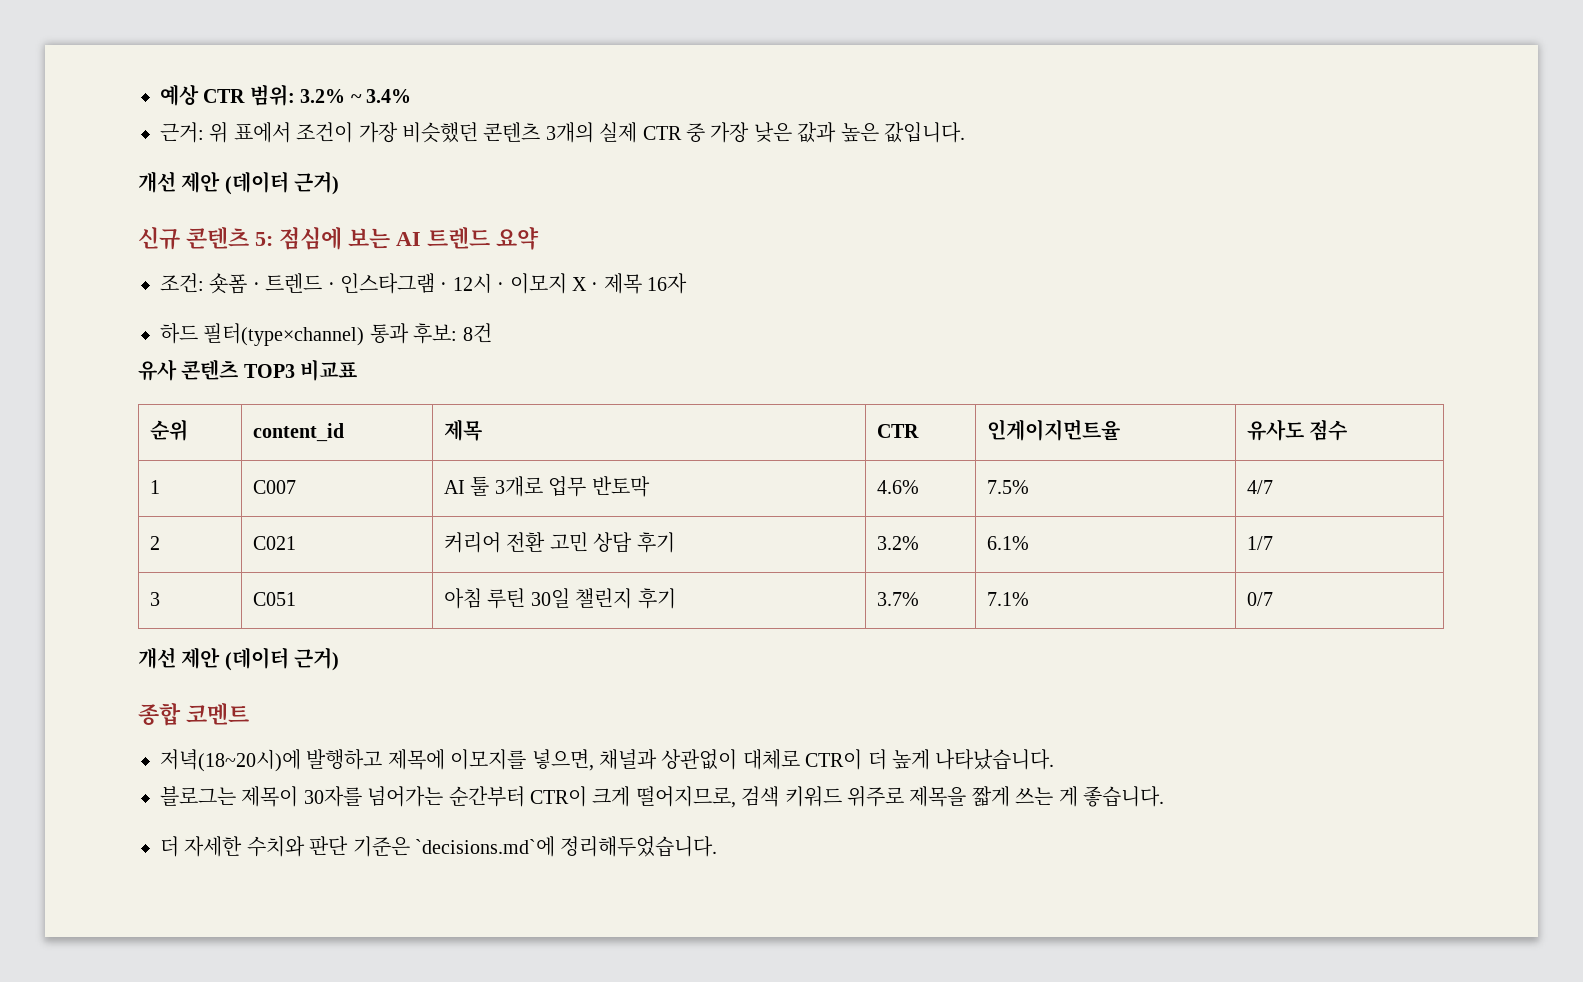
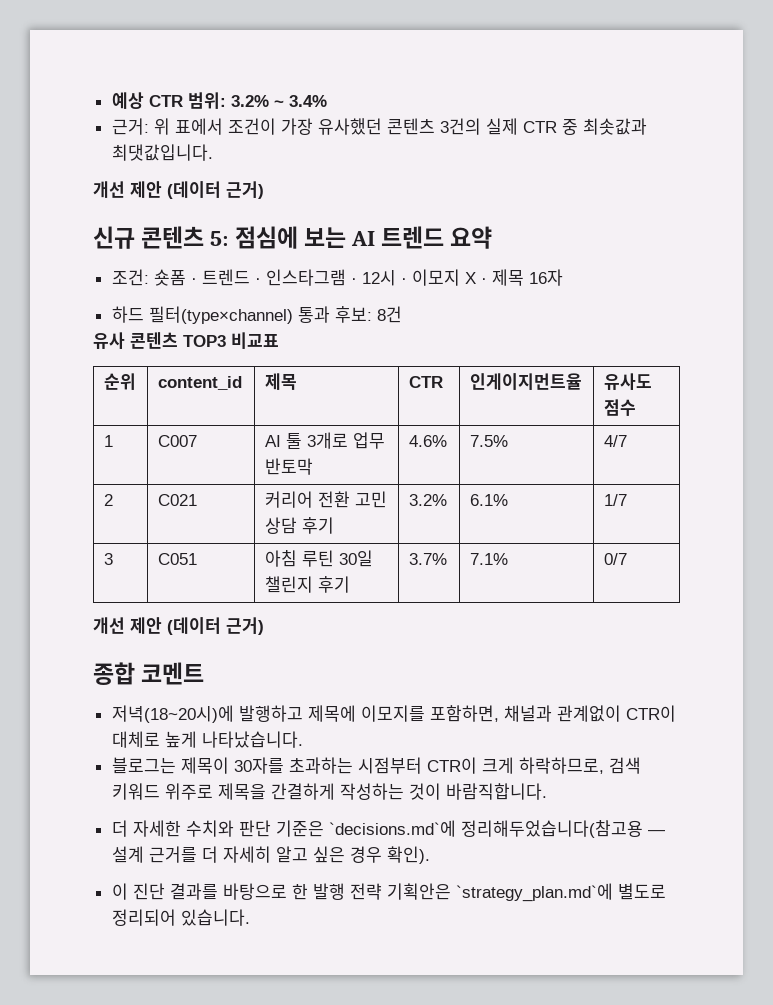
[402,122,965,143] 비슷했던 콘텐츠 3개의 실제 CTR 중 가장 낮은 값과 높은 값입니다. -> [317,118,647,135] [111,144,213,161] 유사했던 콘텐츠 3건의 실제 CTR 중 최솟값과 최댓값입니다.
[531,749,887,771] 넣으면, 채널과 상관없이 대체로 CTR이 더 -> [429,705,676,722] [111,731,160,748] 포함하면, 채널과 관계없이 CTR이 대체로
[367,786,525,807] 넘어가는 순간부터 -> [288,757,422,774] 초과하는 시점부터
[635,786,736,808] 떨어지므로, -> [518,757,604,774] 하락하므로,
[971,786,1164,807] 짧게 쓰는 게 좋습니다. -> [270,783,547,800] 간결하게 작성하는 것이 바람직합니다.
[560,836,718,857] 정리해두었습니다. -> [460,820,665,838] [111,846,430,864] [111,883,666,902] [111,909,250,926] 정리해두었습니다(참고용 — 설계 근거를 더 자세히 알고 싶은 경우 확인). // 이 진단 결과를 바탕으로 한 발행 전략 기획안은 `strategy_plan.md`에 별도로 정리되어 있습니다.

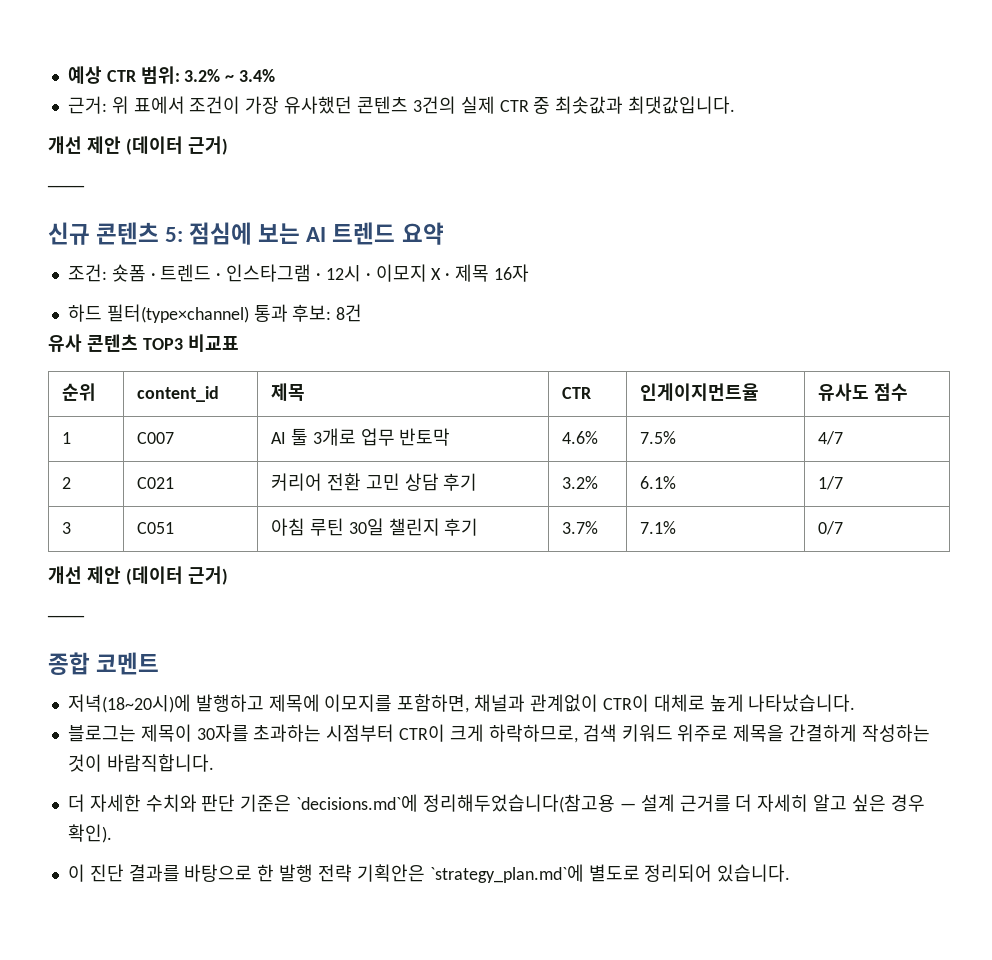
(264, 190) none -> [47,185,85,192] // ────
(264, 626) none -> [47,615,85,622] // ────

